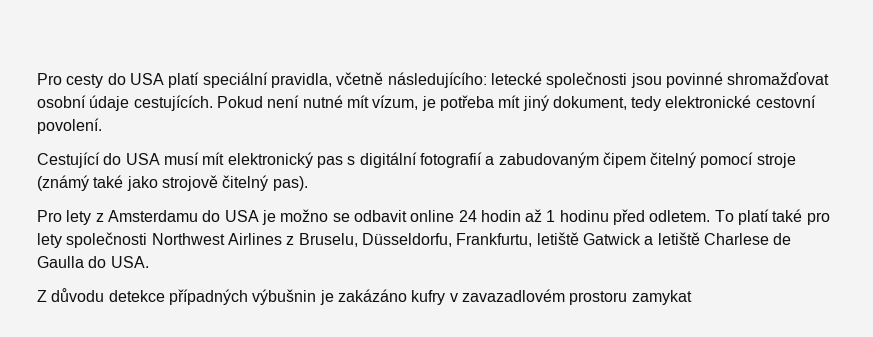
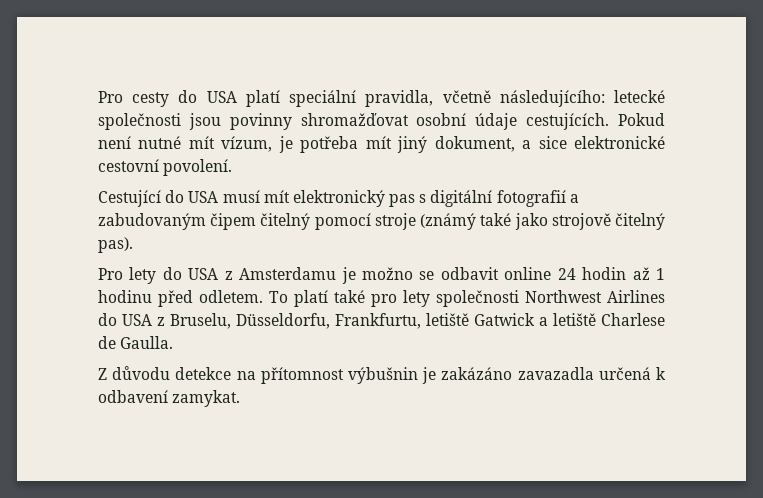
[665,72,723,88] povinné -> [229,113,292,130] povinny
[631,96,662,111] tedy -> [522,136,567,149] a sice
[95,210,259,222] z Amsterdamu do USA -> [162,267,337,280] do USA z Amsterdamu
(282, 239) none -> [98,313,152,326] do USA
[37,256,149,268] Gaulla do USA. -> [120,336,174,349] Gaulla.
[168,289,248,305] případných -> [236,367,344,384] na přítomnost
[411,289,692,305] kufry v zavazadlovém prostoru zamykat -> [517,367,666,380] [98,390,241,407] zavazadla určená k odbavení zamykat.

